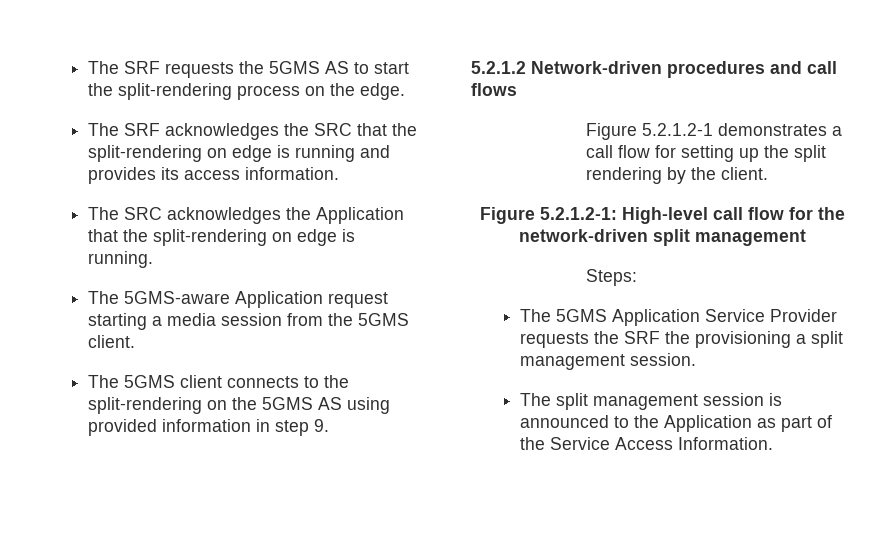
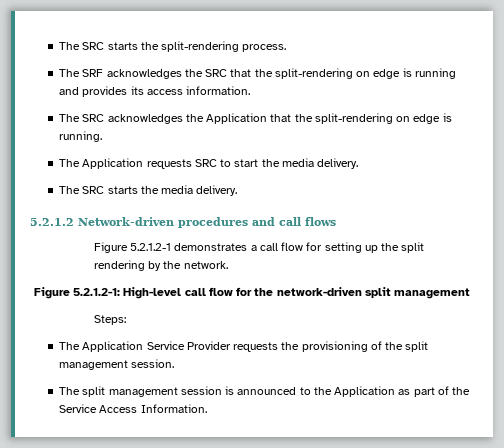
[87,61,409,78] [87,83,405,100] The SRF requests the 5GMS AS to start the split-rendering process on the edge. -> [59,41,287,52] The SRC starts the split-rendering process.
[123,291,388,308] [87,313,409,330] [87,335,135,348] [87,375,349,388] [87,397,390,414] [87,419,329,436] 5GMS-aware Application request starting a media session from the 5GMS client. // The 5GMS client connects to the split-rendering on the 5GMS AS using provided information in step 9. -> [82,158,359,169] [59,185,238,196] Application requests SRC to start the media delivery. // The SRC starts the media delivery.
[720,167,768,180] client. -> [183,261,228,269] network.
[555,309,607,322] 5GMS -> (81, 346) none
[623,331,806,348] SRF the provisioning a -> [301,341,404,352] provisioning of the

